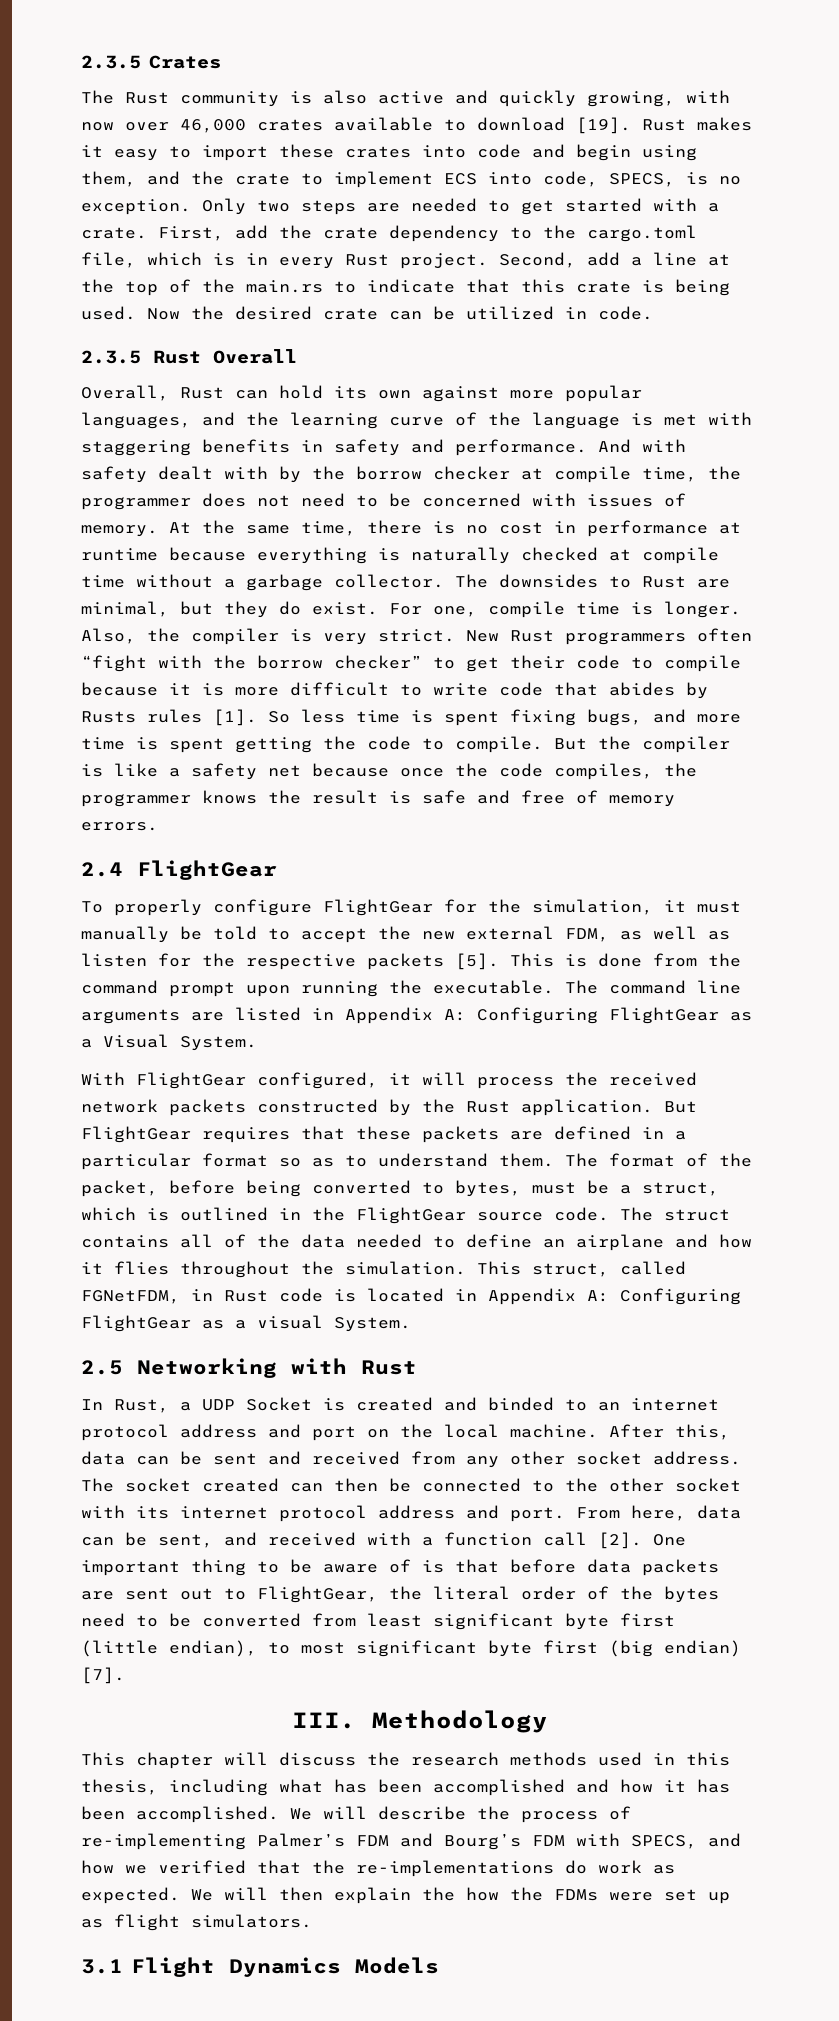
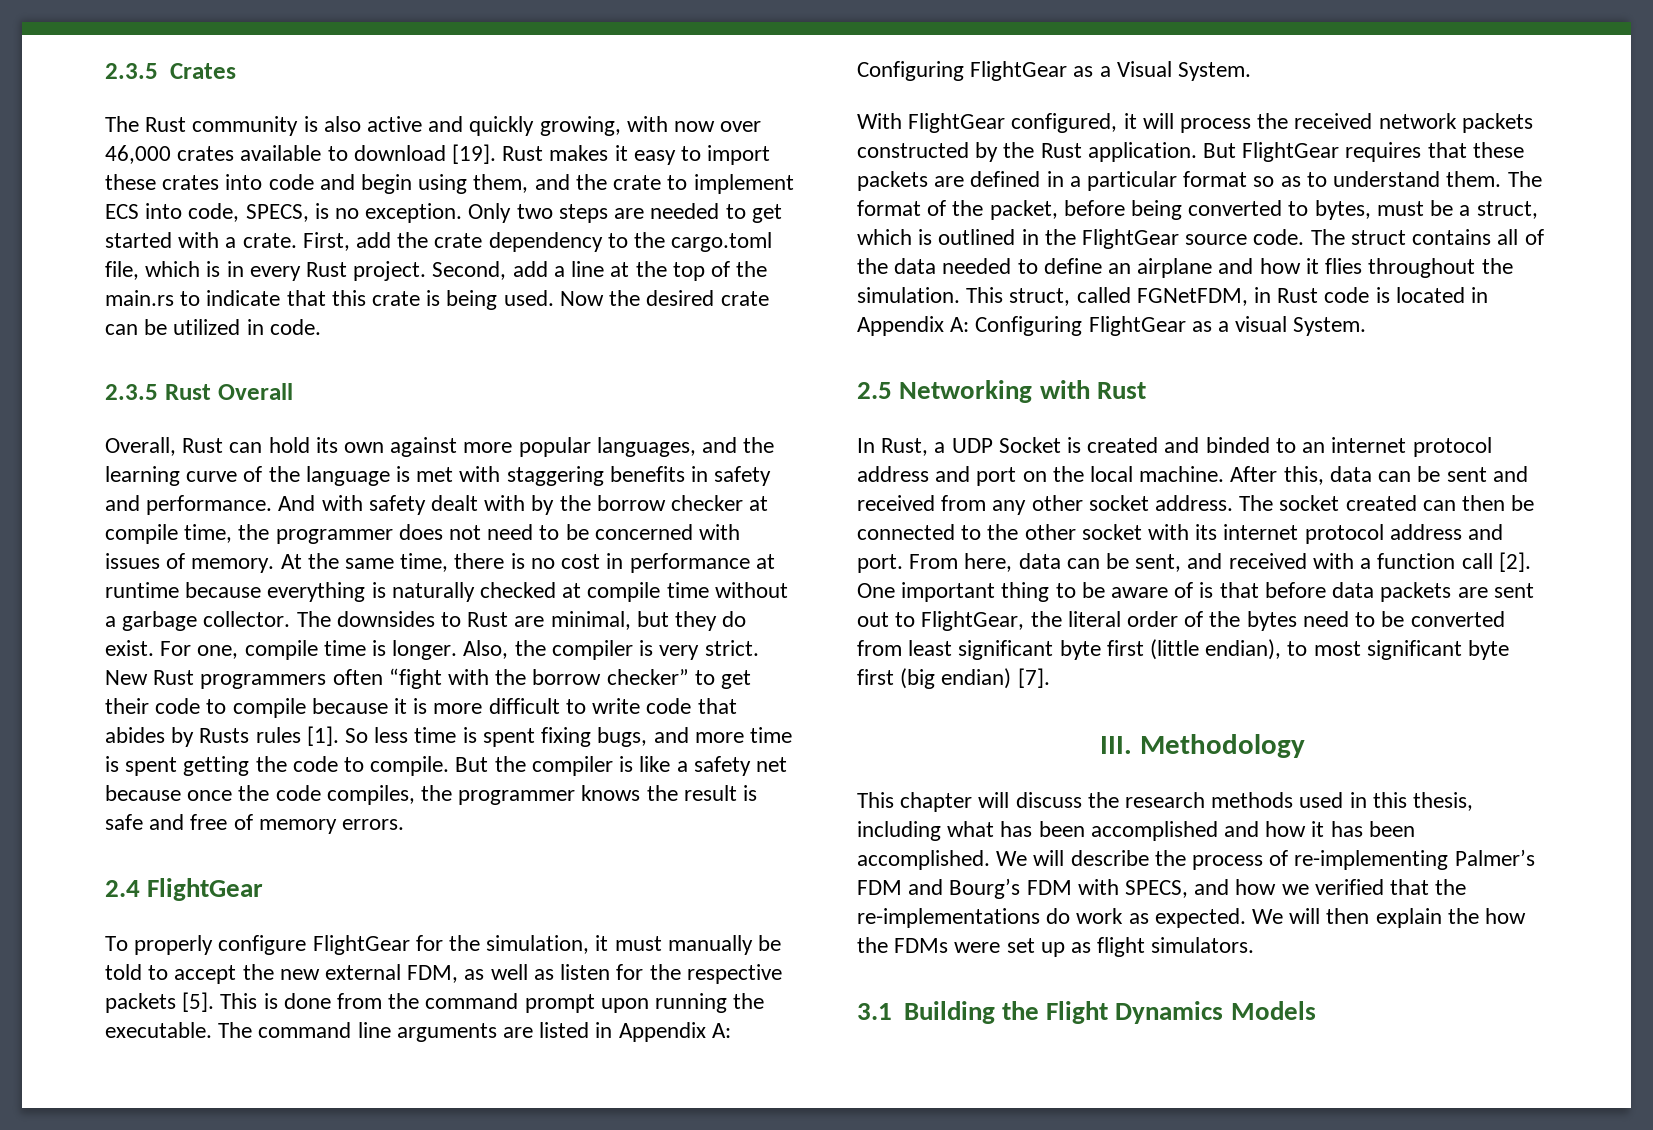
(123, 1966) none -> [903,1001,1039,1024] Building the

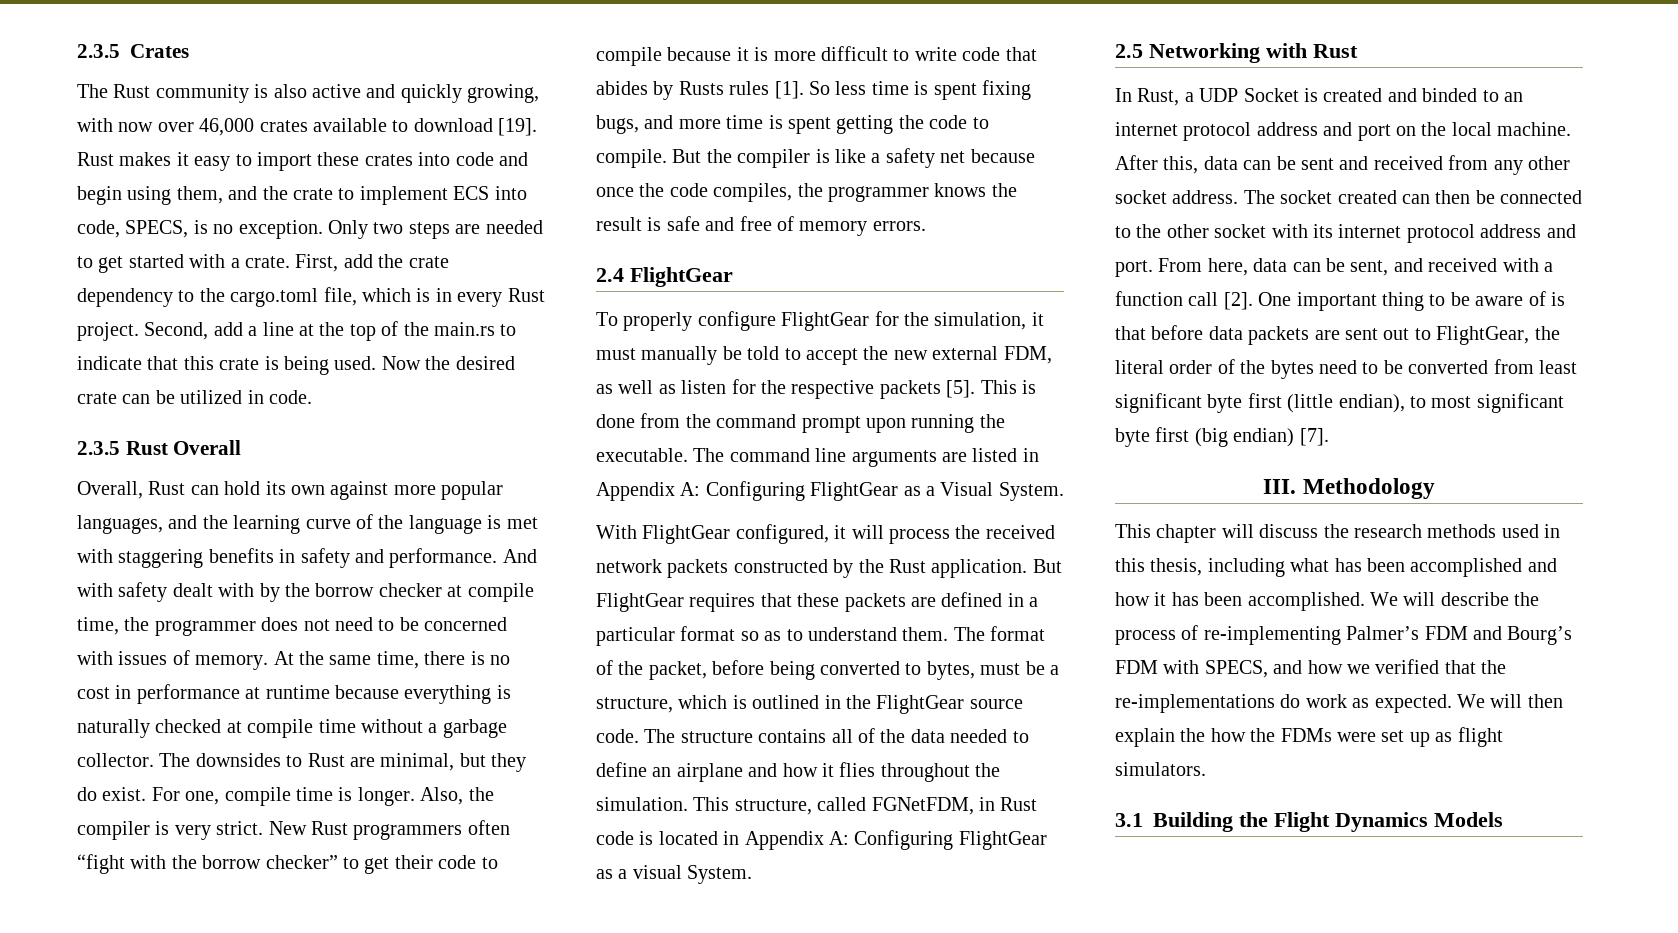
[1476,201,1538,219] struct, -> [596,697,673,713] structure,
[1350,230,1406,245] struct -> [680,731,753,743] structure
[1009,288,1071,306] struct, -> [734,799,812,815] structure,

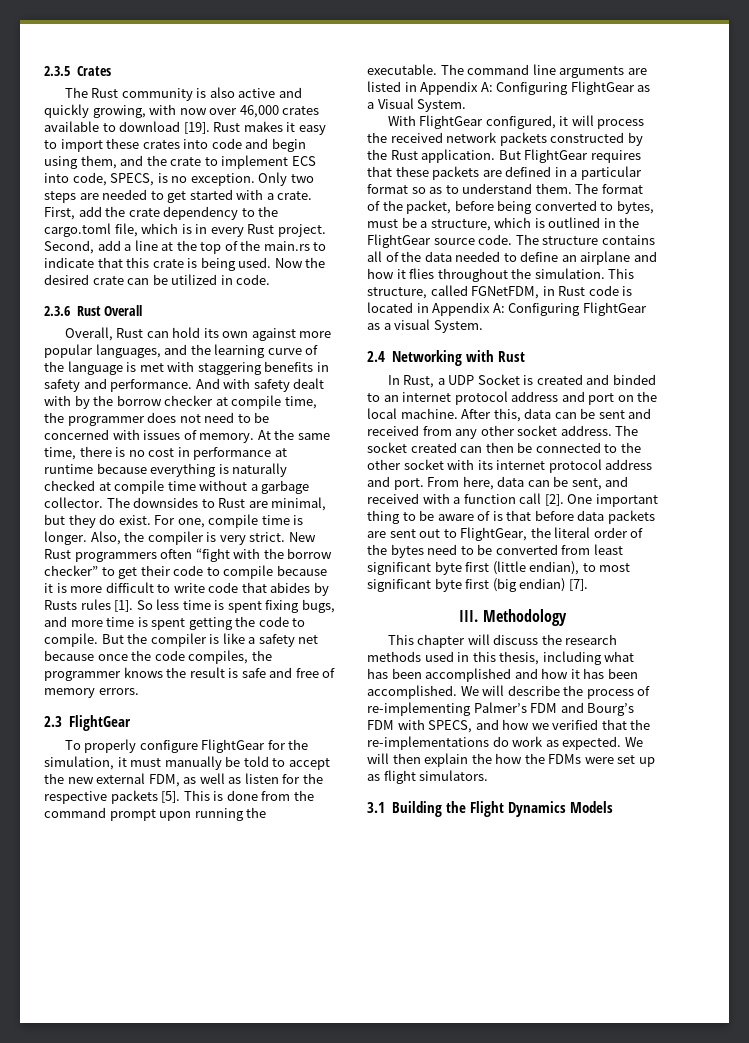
[77,441,120,455] 2.3.5 -> [44,306,70,316] 2.3.6
[596,268,624,282] 2.4 -> [44,716,62,727] 2.3
[1115,44,1143,58] 2.5 -> [367,351,385,362] 2.4

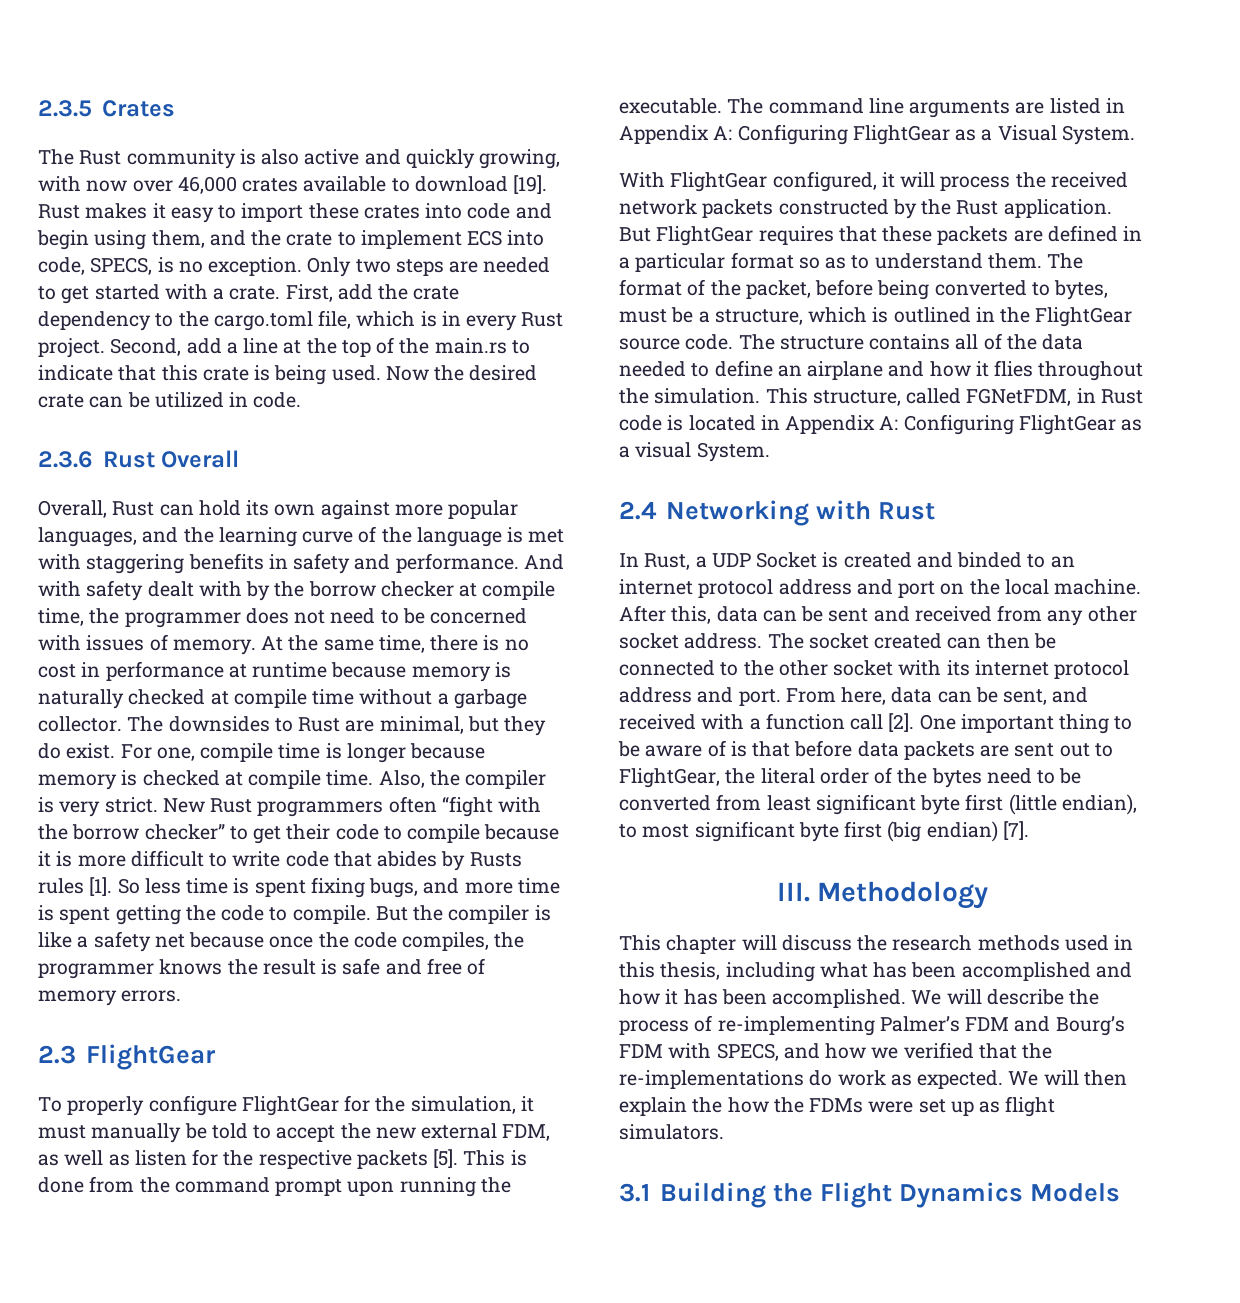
[150,463,217,477] everything -> [411,666,491,682] memory
[44,531,87,545] longer. -> [346,743,486,763] [38,770,374,790] longer because memory is checked at compile time.

